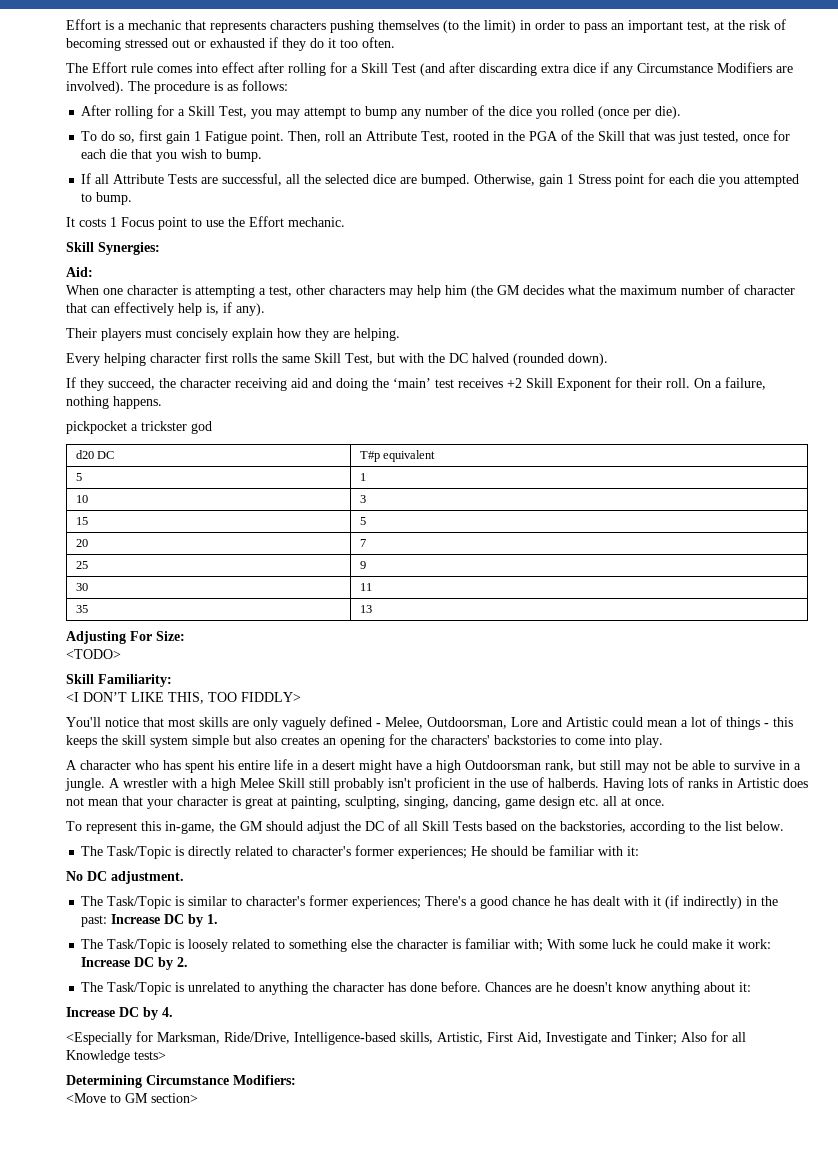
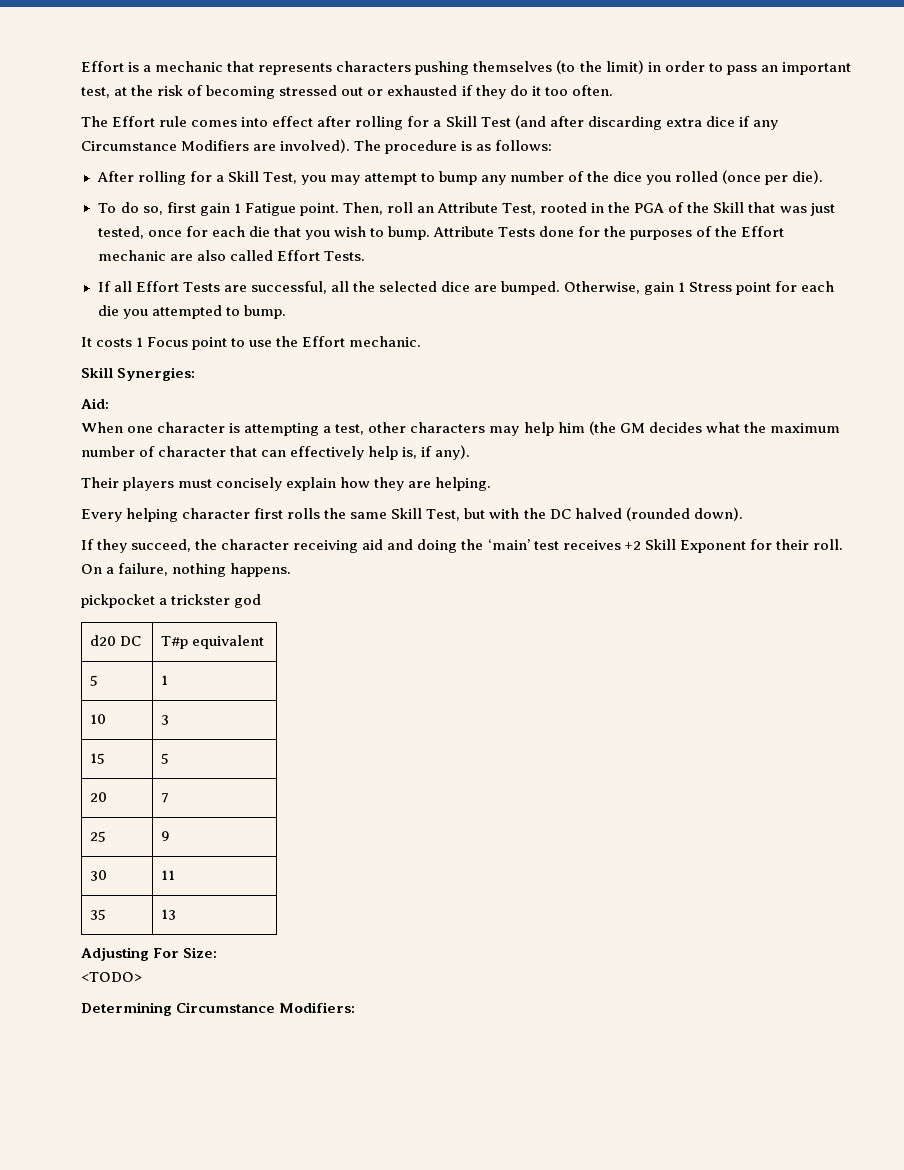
(263, 155) none -> [433,226,785,240] [97,250,365,261] Attribute Tests done for the purposes of the Effort mechanic are also called Effort Tests.
[113,174,165,184] Attribute -> [135,281,179,292] Effort
[66,674,172,687] [66,692,301,704] [66,716,793,730] [66,734,663,748] [66,759,801,773] [65,777,808,791] [66,796,665,809] [66,820,784,834] [81,845,640,859] [66,871,184,884] [81,895,779,909] [81,914,219,927] [81,938,772,952] [81,957,189,970] [81,981,752,995] [66,1007,173,1020] [66,1031,746,1045] [66,1050,166,1063] // Skill Familiarity: // <I DON’T LIKE THIS, TOO FIDDLY> // You'll notice that most skills are only vaguely defined - Melee, Outdoorsman, Lore and Artistic could mean a lot of things - this keeps the skill system simple but also creates an opening for the characters' backstories to come into play. // A character who has spent his entire life in a desert might have a high Outdoorsman rank, but still may not be able to survive in a jungle. A wrestler with a high Melee Skill still probably isn't proficient in the use of halberds. Having lots of ranks in Artistic does not mean that your character is great at painting, sculpting, singing, dancing, game design etc. all at once. // To represent this in-game, the GM should adjust the DC of all Skill Tests based on the backstories, according to the list below. // The Task/Topic is directly related to character's former experiences; He should be familiar with it: // No DC adjustment. // The Task/Topic is similar to character's former experiences; There's a good chance he has dealt with it (if indirectly) in the past: Increase DC by 1. // The Task/Topic is loosely related to something else the character is familiar with; With some luck he could make it work: Increase DC by 2. // The Task/Topic is unrelated to anything the character has done before. Chances are he doesn't know anything about it: // Increase DC by 4. // <Especially for Marksman, Ride/Drive, Intelligence-based skills, Artistic, First Aid, Investigate and Tinker; Also for all Knowledge tests> -> (142, 977) none
[66,1093,198,1103] // <Move to GM section> -> (356, 1007) none

